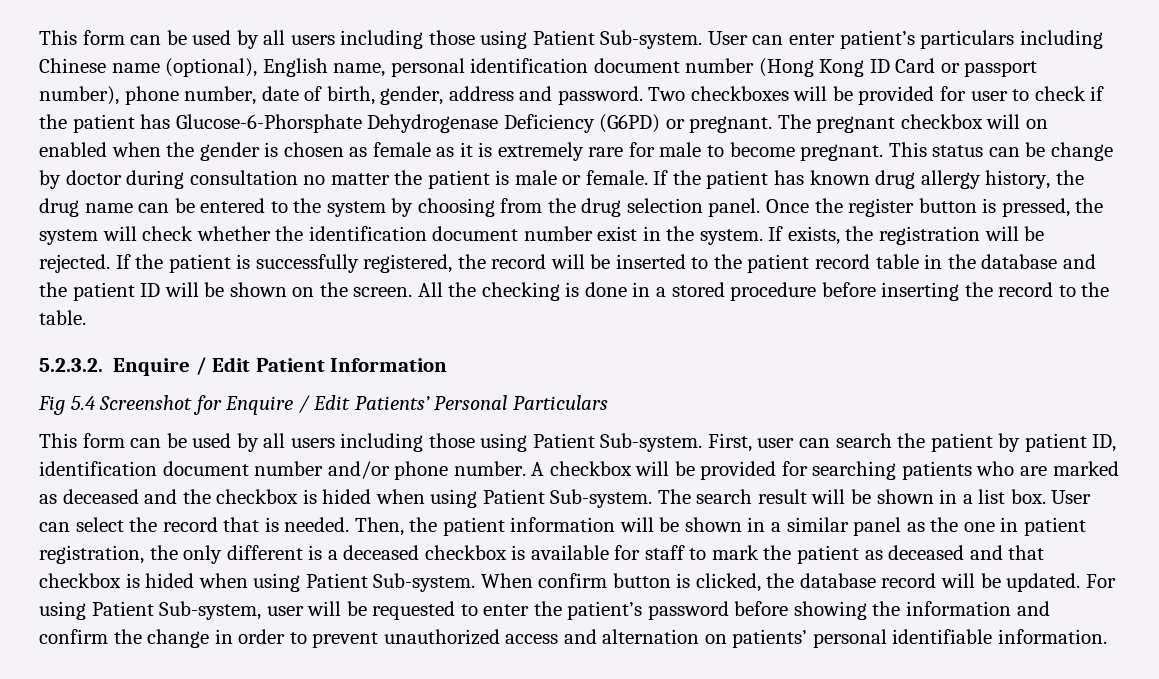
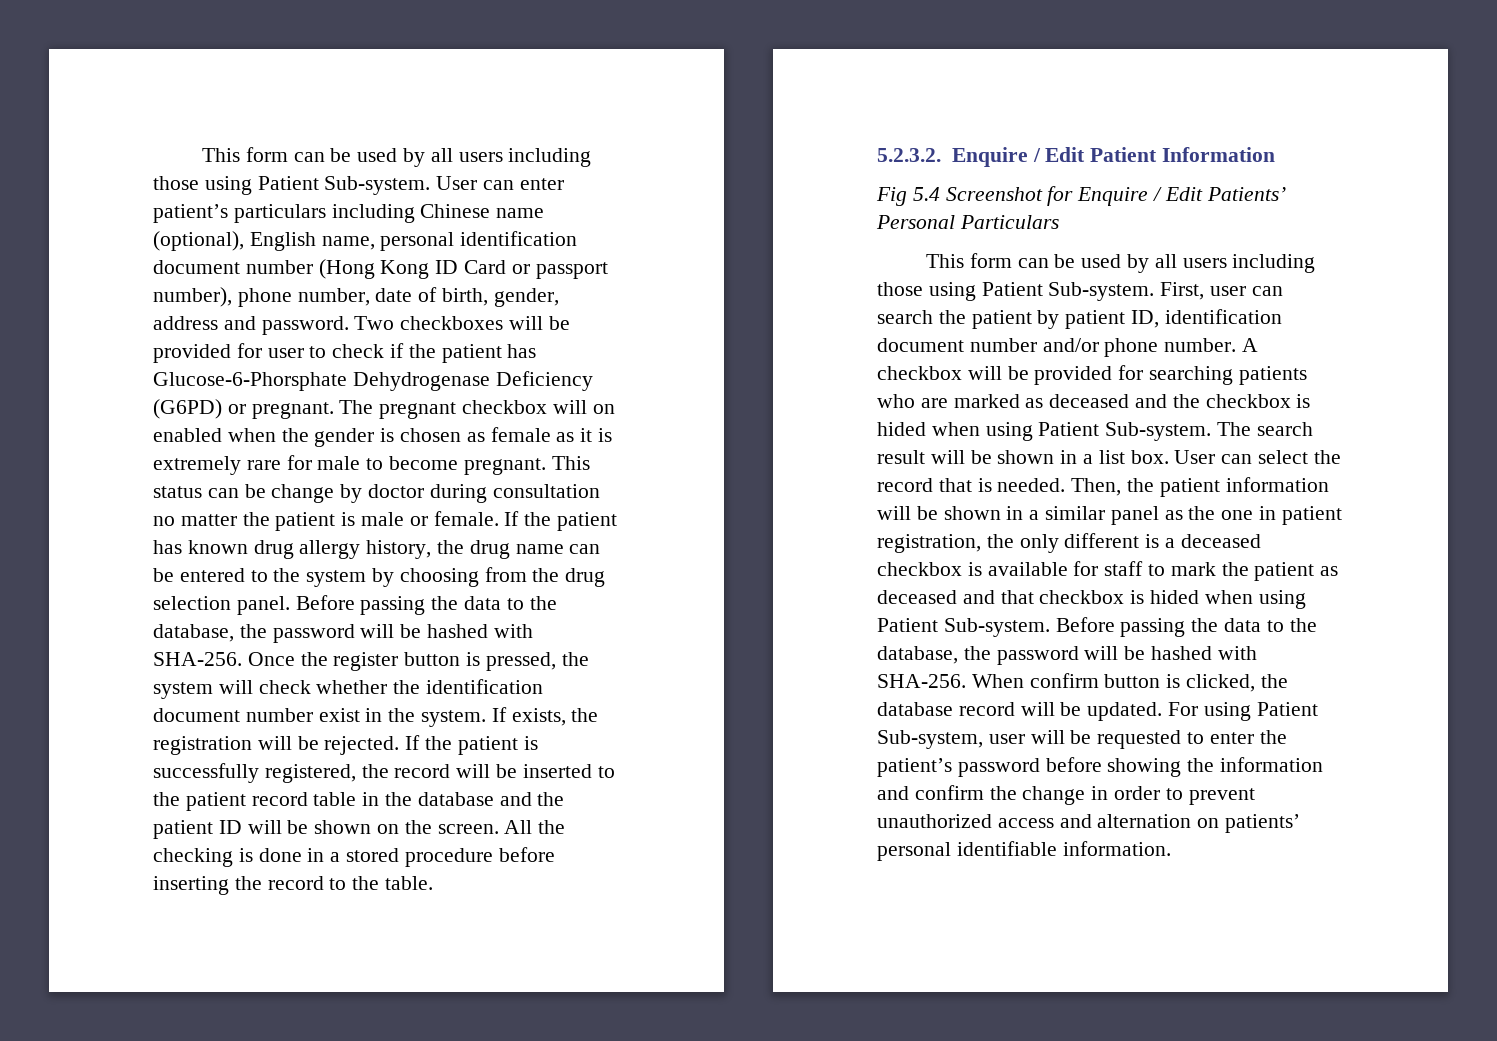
(761, 207) none -> [295,595,557,615] [153,624,533,643] [153,652,242,666] Before passing the data to the database, the password will be hashed with SHA-256.
(476, 582) none -> [1055,617,1317,637] [877,646,1257,665] [877,674,966,688] Before passing the data to the database, the password will be hashed with SHA-256.

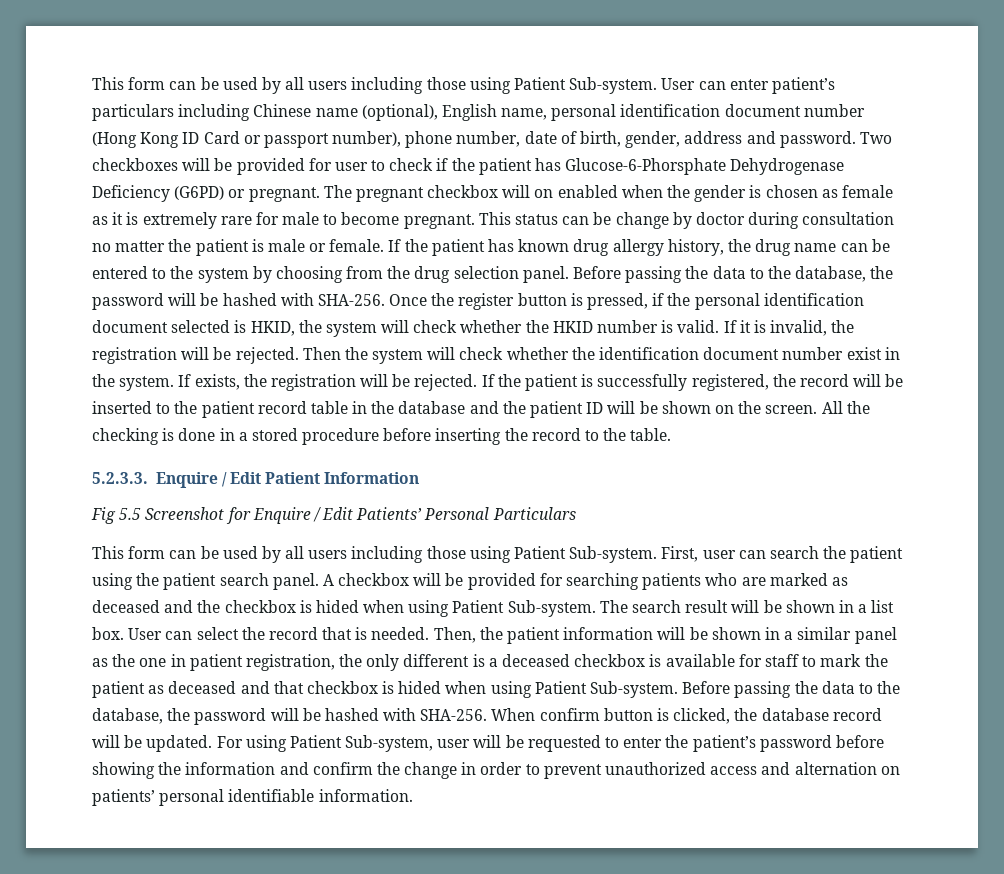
(556, 661) none -> [652,293,864,310] [92,320,855,337] [92,347,341,364] if the personal identification document selected is HKID, the system will check whether the HKID number is valid. If it is invalid, the registration will be rejected. Then
[877,148,941,162] 5.2.3.2. -> [92,472,148,484] 5.2.3.3.
[912,187,940,201] 5.4 -> [119,508,142,520] 5.5
[1037,309,1282,329] [877,338,1237,357] by patient ID, identification document number and/or phone number. -> [92,573,319,590] using the patient search panel.

